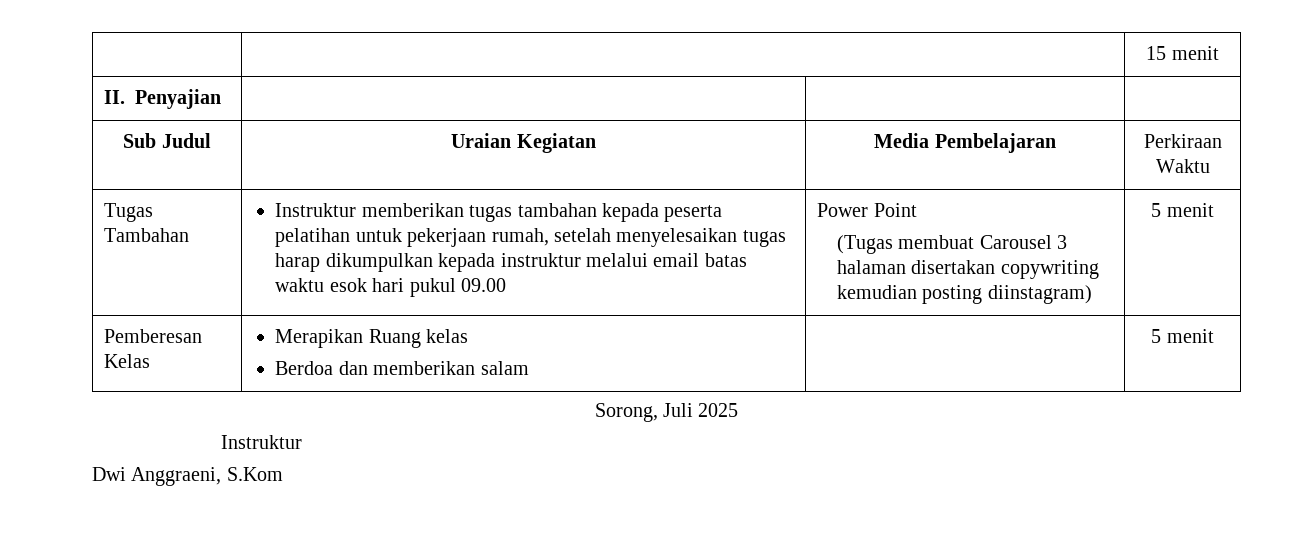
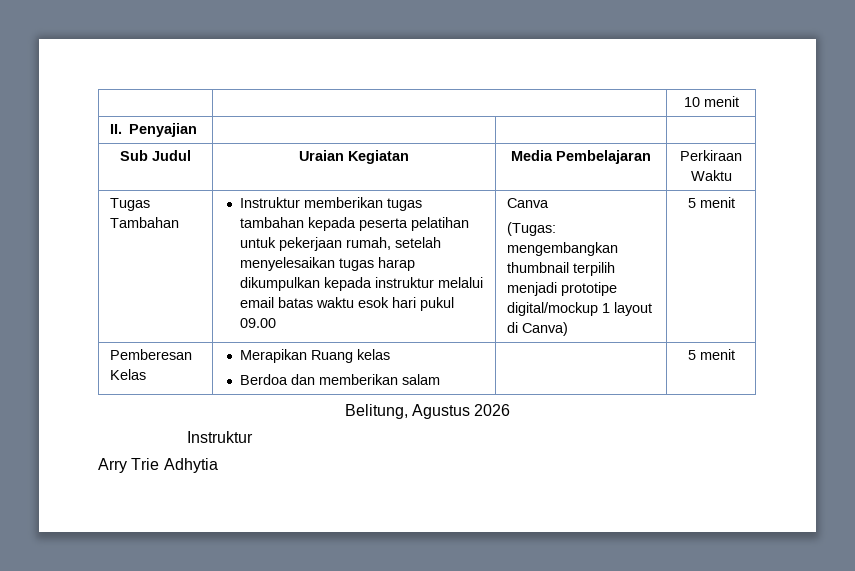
[1146,46,1167,60] | | 15 -> [683,97,700,107] | | 10
[817,203,917,217] [836,235,1068,254] [836,260,1099,279] [836,285,1092,304] Power Point // (Tugas membuat Carousel 3 halaman disertakan copywriting kemudian posting diinstagram) -> [506,198,549,208] [506,222,556,236] [506,242,618,256] [506,262,615,276] [506,282,617,296] [506,302,652,316] [506,322,568,336] Canva // (Tugas: mengembangkan thumbnail terpilih menjadi prototipe digital/mockup 1 layout di Canva)
[594,403,739,422] [221,435,303,449] [92,467,283,486] Sorong, Juli 2025 // Instruktur // Dwi Anggraeni, S.Kom -> [344,404,511,419] [187,431,254,443] [98,458,218,473] Belitung, Agustus 2026 // Instruktur // Arry Trie Adhytia

